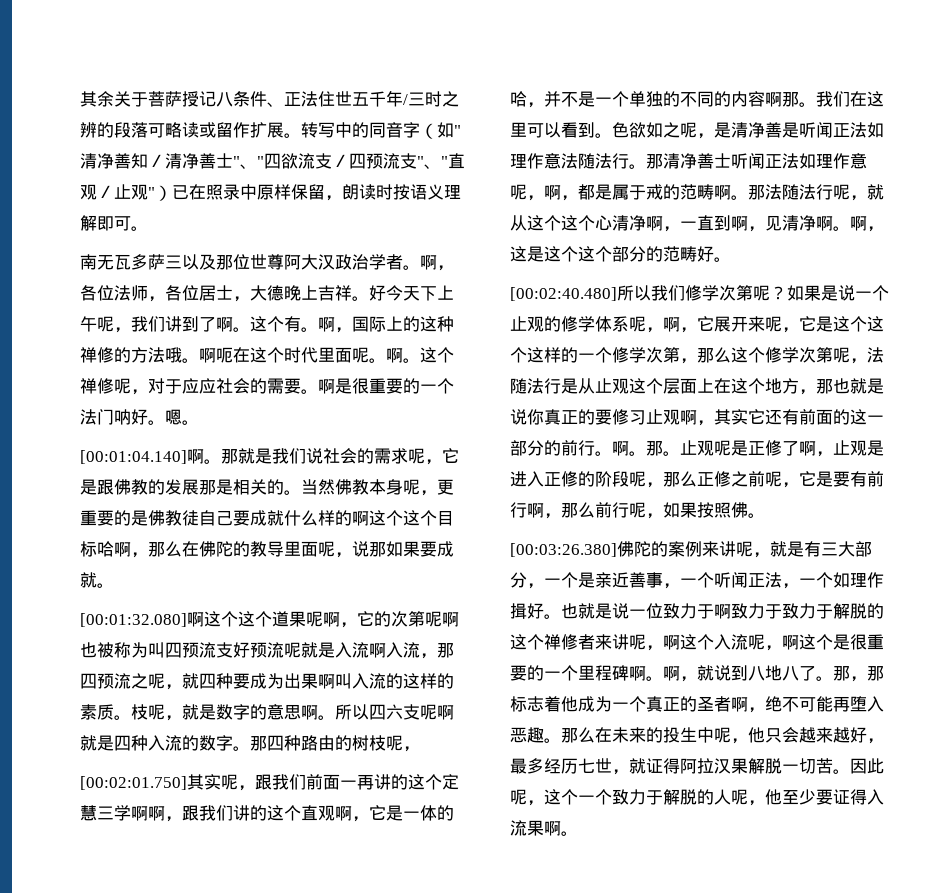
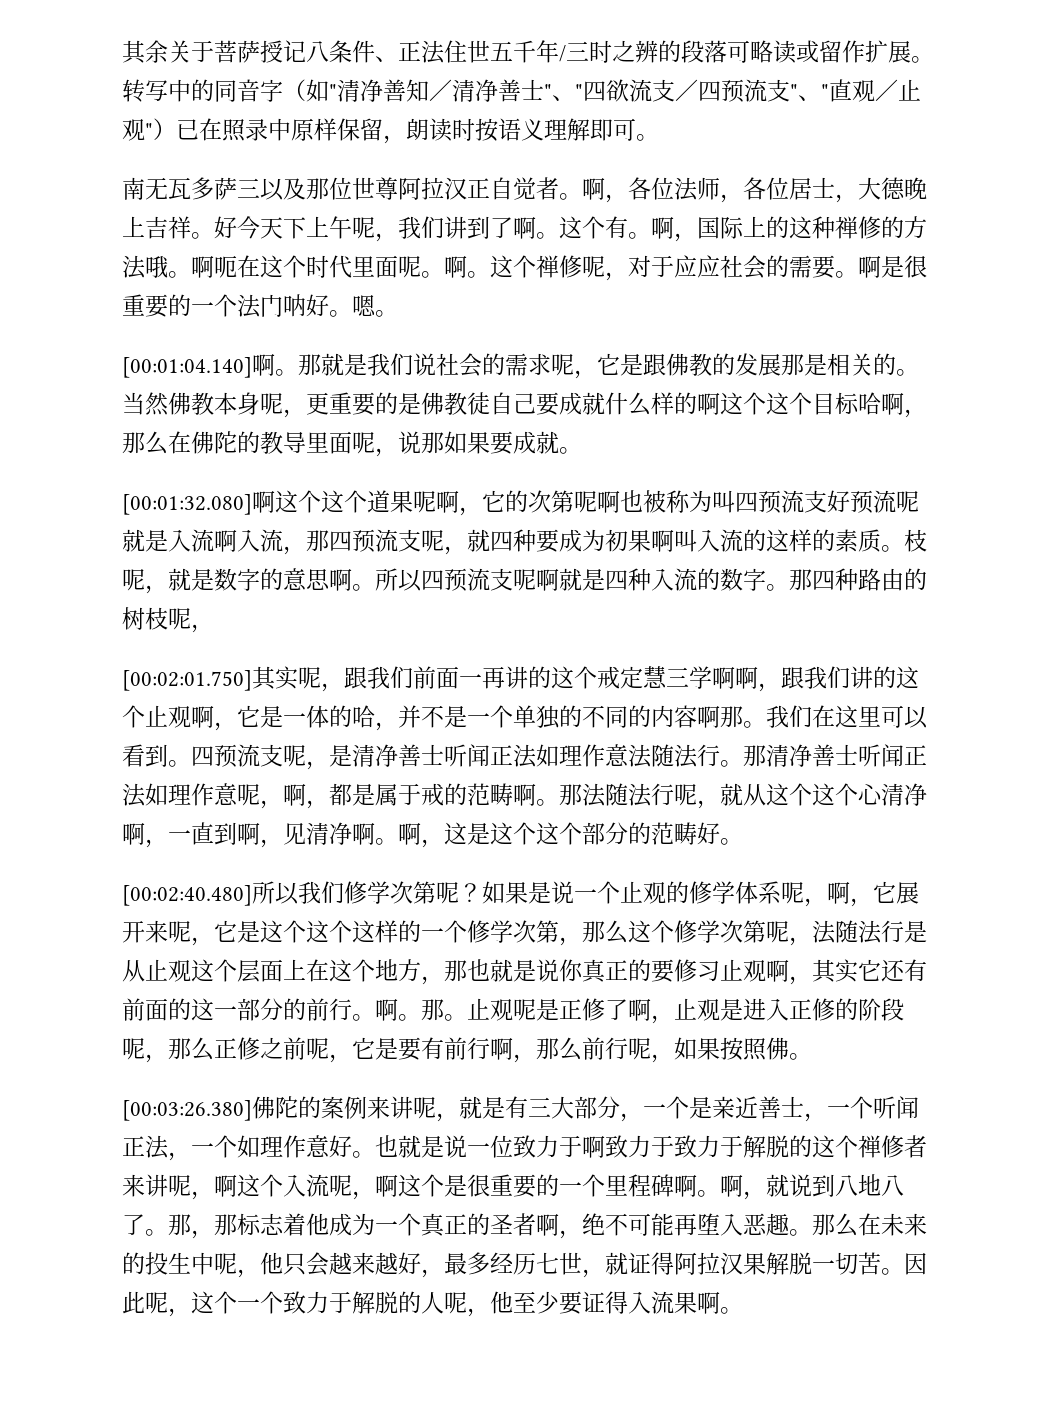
[301,254,386,270] 大汉政治学 -> [421,177,536,200] 拉汉正自觉
[131,673,148,689] 之 -> [398,529,421,552] 支
[284,673,301,689] 出 -> [605,529,628,552] 初
[386,704,403,720] 六 -> [444,568,490,592] 预流
(442, 782) none -> [597,666,620,689] 戒
[301,805,318,821] 直 -> [145,705,168,727] 止
[612,122,680,138] 色欲如之 -> [191,744,283,768] 四预流支
[782,122,799,138] 是 -> [421,744,444,765] 士
[646,572,663,588] 事 -> [781,1096,804,1117] 士
[510,603,527,619] 揖 -> [306,1135,330,1158] 意

